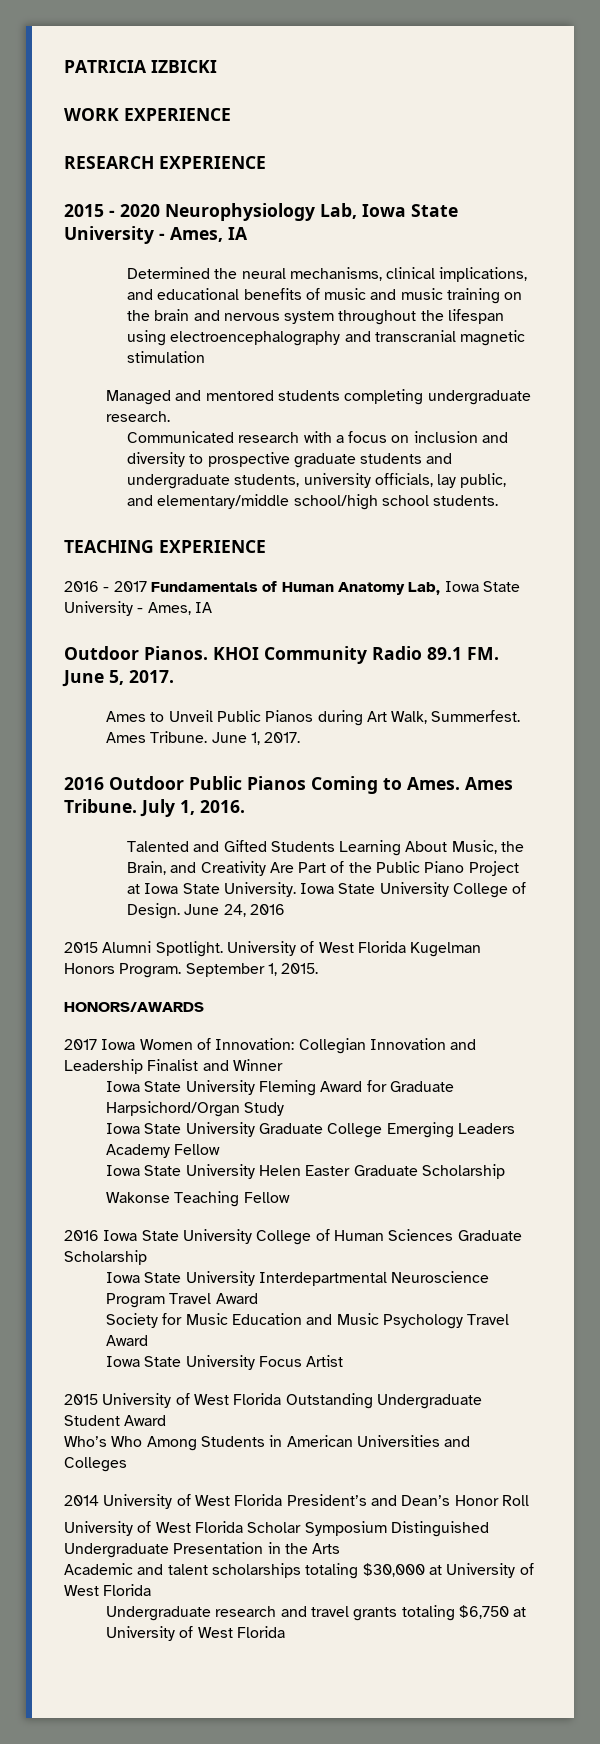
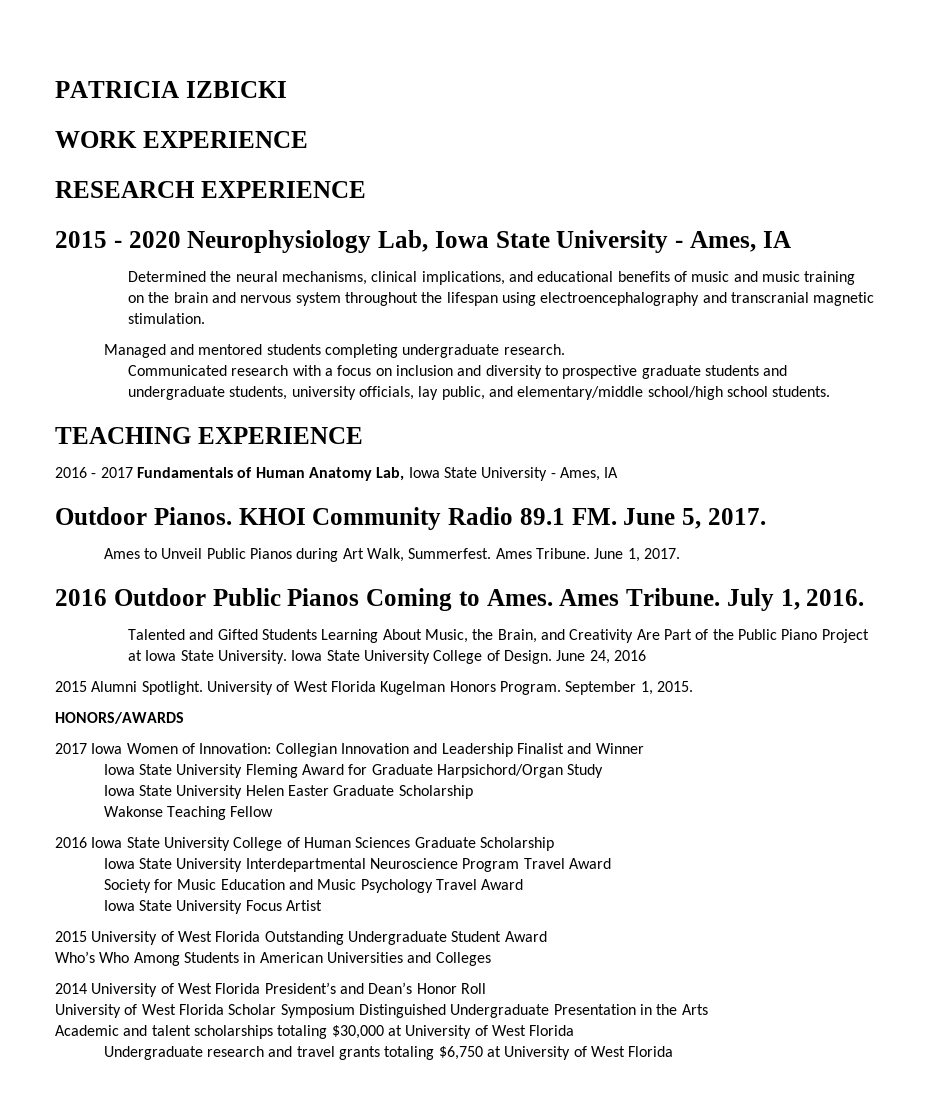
[126,351,205,363] stimulation -> [128,313,206,324] stimulation.
[105,1122,515,1138] [105,1144,221,1158] // Iowa State University Graduate College Emerging Leaders Academy Fellow -> (604, 771) none

